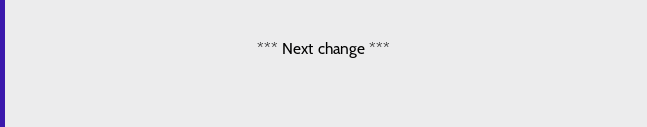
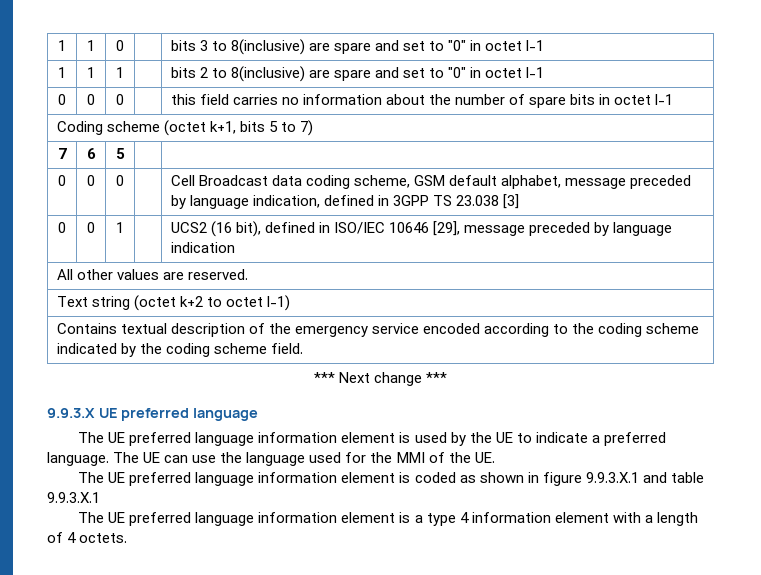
[257,42,390,58] *** Next change *** -> [58,40,66,51] [87,40,95,51] [116,40,124,51] [170,39,545,55] [58,67,66,78] [87,67,95,78] [116,67,124,78] [170,66,545,82] [58,94,66,105] [87,94,95,105] [116,94,124,105] [170,94,674,108] [56,120,314,136] [57,148,67,159] [86,148,96,159] [115,148,125,159] [58,175,66,186] [87,175,95,186] [116,175,124,186] [170,175,692,189] [170,194,520,209] [58,222,66,233] [87,222,95,233] [116,222,124,233] [170,221,673,237] [170,242,235,253] [56,269,248,280] [56,295,290,311] [56,323,700,337] [56,343,303,357] [313,372,448,386] [47,408,258,421] [78,432,666,446] [47,452,495,466] [78,472,704,486] [47,492,100,503] [78,512,698,526] [47,532,128,543] 1 | 1 | 0 | | bits 3 to 8(inclusive) are spare and set to "0" in octet l-1 // 1 | 1 | 1 | | bits 2 to 8(inclusive) are spare and set to "0" in octet l-1 // 0 | 0 | 0 | | this field carries no information about the number of spare bits in octet l-1 // Coding scheme (octet k+1, bits 5 to 7) // 7 | 6 | 5 | | // 0 | 0 | 0 | | Cell Broadcast data coding scheme, GSM default alphabet, message preceded by language indication, defined in 3GPP TS 23.038 [3] // 0 | 0 | 1 | | UCS2 (16 bit), defined in ISO/IEC 10646 [29], message preceded by language indication // All other values are reserved. // Text string (octet k+2 to octet l-1) // Contains textual description of the emergency service encoded according to the coding scheme indicated by the coding scheme field. // *** Next change *** // 9.9.3.X UE preferred language // The UE preferred language information element is used by the UE to indicate a preferred language. The UE can use the language used for the MMI of the UE. // The UE preferred language information element is coded as shown in figure 9.9.3.X.1 and table 9.9.3.X.1 // The UE preferred language information element is a type 4 information element with a length of 4 octets.

